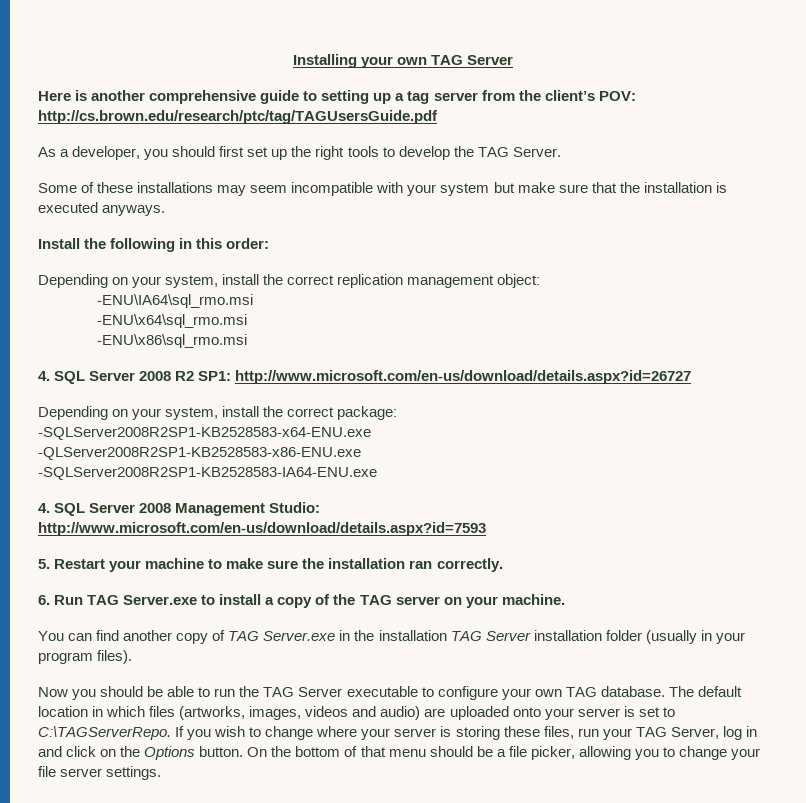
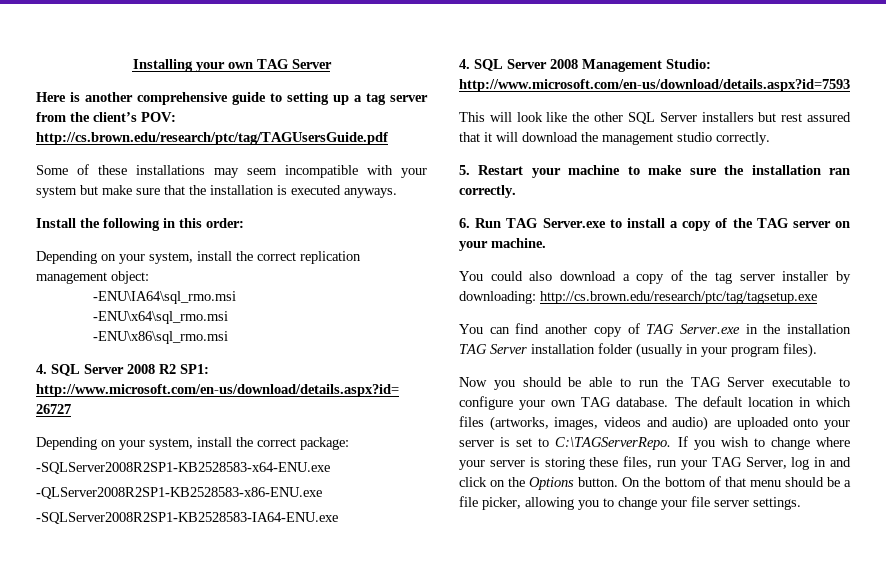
[38,146,561,160] // As a developer, you should first set up the right tools to develop the TAG Server. -> (388, 138) none
(486, 529) none -> [459,112,851,124] [459,132,770,145] // This will look like the other SQL Server installers but rest assured that it will download the management studio correctly.
(565, 599) none -> [459,270,851,284] [459,291,817,304] // You could also download a copy of the tag server installer by downloading: http://cs.brown.edu/research/ptc/tag/tagsetup.exe

